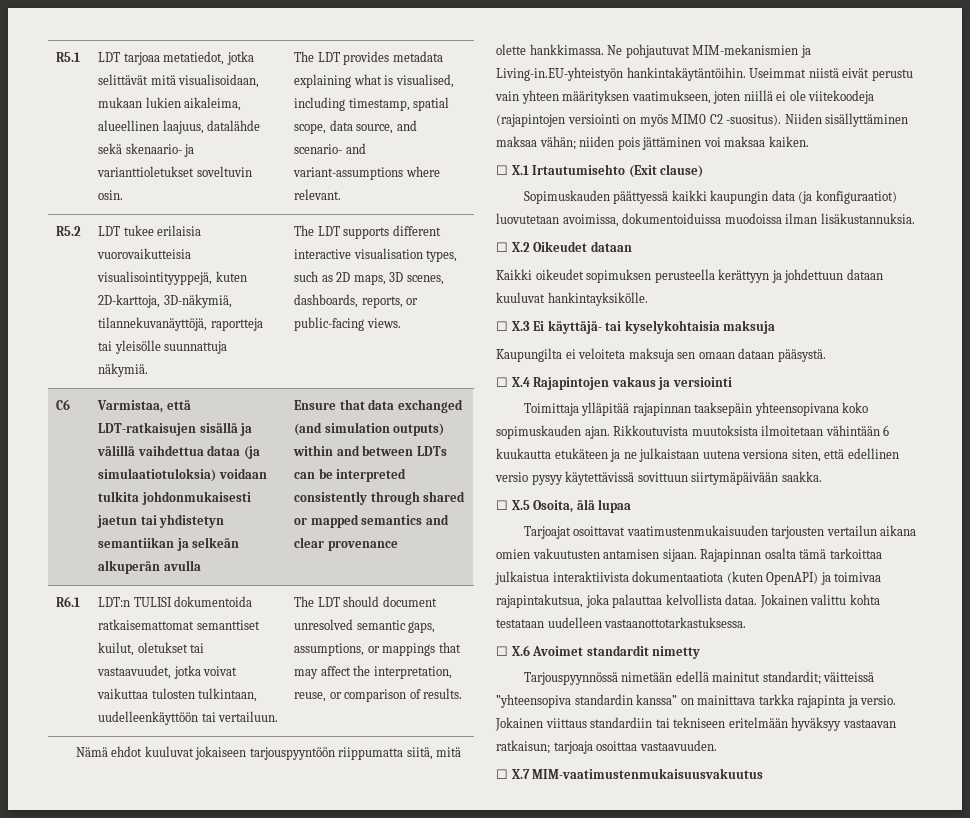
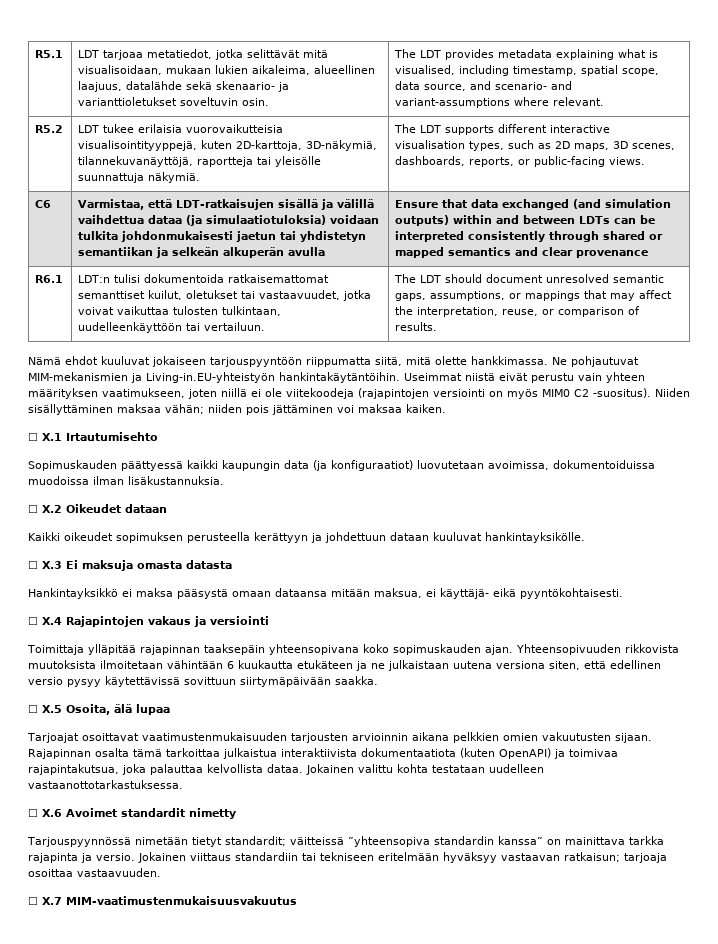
[133,597,172,607] TULISI -> [114,274,141,283] tulisi
[628,164,704,178] (Exit clause) -> (158, 436) none
[547,320,776,334] [496,348,826,362] käyttäjä- tai kyselykohtaisia maksuja // Kaupungilta ei veloiteta maksuja sen omaan dataan pääsystä. -> [82,560,232,571] [28,588,623,599] maksuja omasta datasta // Hankintayksikkö ei maksa pääsystä omaan dataansa mitään maksua, ei käyttäjä- eikä pyyntökohtaisesti.
[613,425,689,436] Rikkoutuvista -> [515,644,679,655] Yhteensopivuuden rikkovista
[826,525,917,536] vertailun aikana -> [351,732,499,743] arvioinnin aikana pelkkien
[603,549,660,559] antamisen -> (611, 736) none
[675,671,761,682] edellä mainitut -> [191,837,222,847] tietyt

